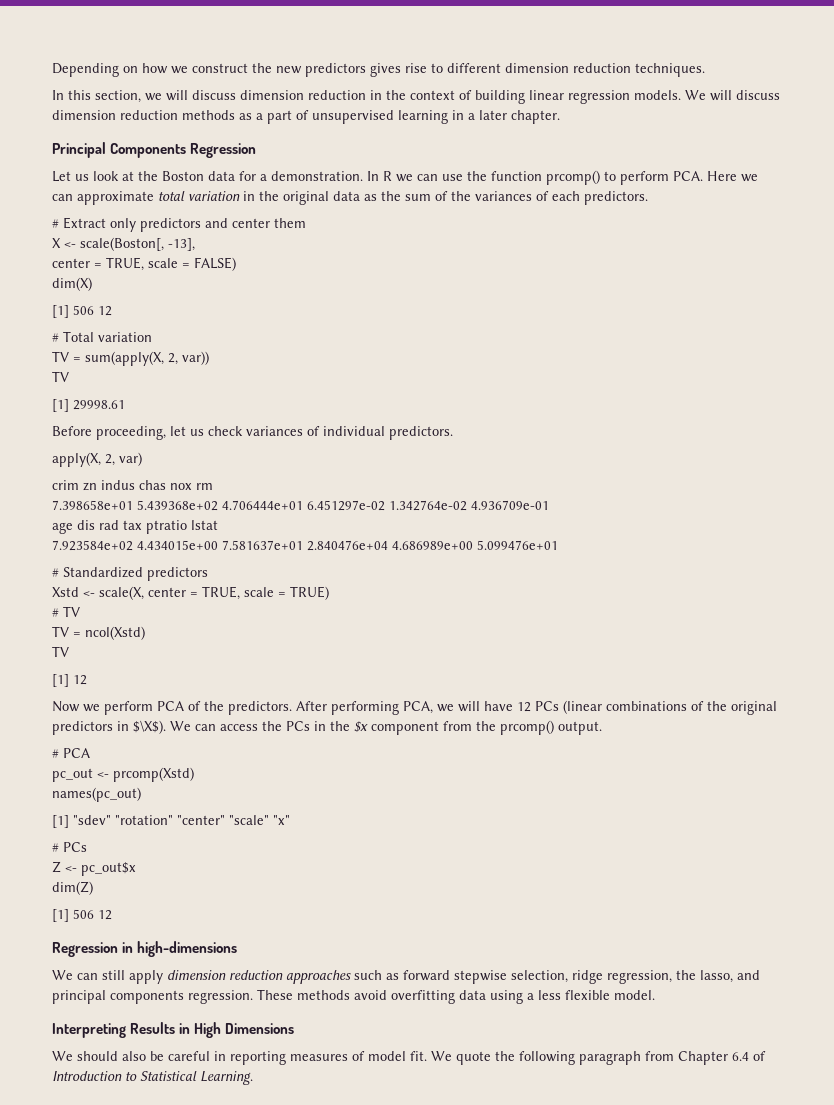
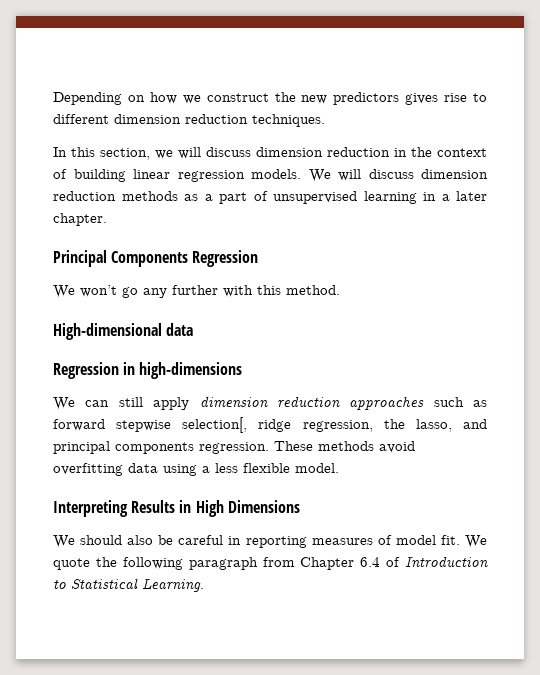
[52,170,758,185] [52,191,648,205] [52,217,306,232] [52,237,195,251] [52,257,236,271] [52,277,92,291] [52,305,112,318] [52,331,152,342] [52,351,209,366] [52,371,69,382] [52,399,125,412] [52,426,453,440] [52,452,142,467] [52,480,213,491] [52,500,549,511] [52,520,218,534] [52,540,558,551] [52,567,208,581] [52,586,329,600] [52,606,80,617] [52,626,145,640] [52,646,69,657] [52,674,87,687] [52,700,777,715] [52,720,602,735] [52,748,90,758] [52,767,194,782] [52,787,141,802] [52,815,290,828] [52,842,87,852] [52,861,136,876] [52,881,93,895] [52,909,112,922] Let us look at the Boston data for a demonstration. In R we can use the function prcomp() to perform PCA. Here we can approximate total variation in the original data as the sum of the variances of each predictors. // # Extract only predictors and center them // X <- scale(Boston[, -13], // center = TRUE, scale = FALSE) // dim(X) // [1] 506 12 // # Total variation // TV = sum(apply(X, 2, var)) // TV // [1] 29998.61 // Before proceeding, let us check variances of individual predictors. // apply(X, 2, var) // crim zn indus chas nox rm // 7.398658e+01 5.439368e+02 4.706444e+01 6.451297e-02 1.342764e-02 4.936709e-01 // age dis rad tax ptratio lstat // 7.923584e+02 4.434015e+00 7.581637e+01 2.840476e+04 4.686989e+00 5.099476e+01 // # Standardized predictors // Xstd <- scale(X, center = TRUE, scale = TRUE) // # TV // TV = ncol(Xstd) // TV // [1] 12 // Now we perform PCA of the predictors. After performing PCA, we will have 12 PCs (linear combinations of the original predictors in $\X$). We can access the PCs in the $x component from the prcomp() output. // # PCA // pc_out <- prcomp(Xstd) // names(pc_out) // [1] "sdev" "rotation" "center" "scale" "x" // # PCs // Z <- pc_out$x // dim(Z) // [1] 506 12 -> [53,285,340,298] [53,323,194,340] We won’t go any further with this method. // High-dimensional data
[511,970,568,983] selection, -> [182,417,248,433] selection[,

